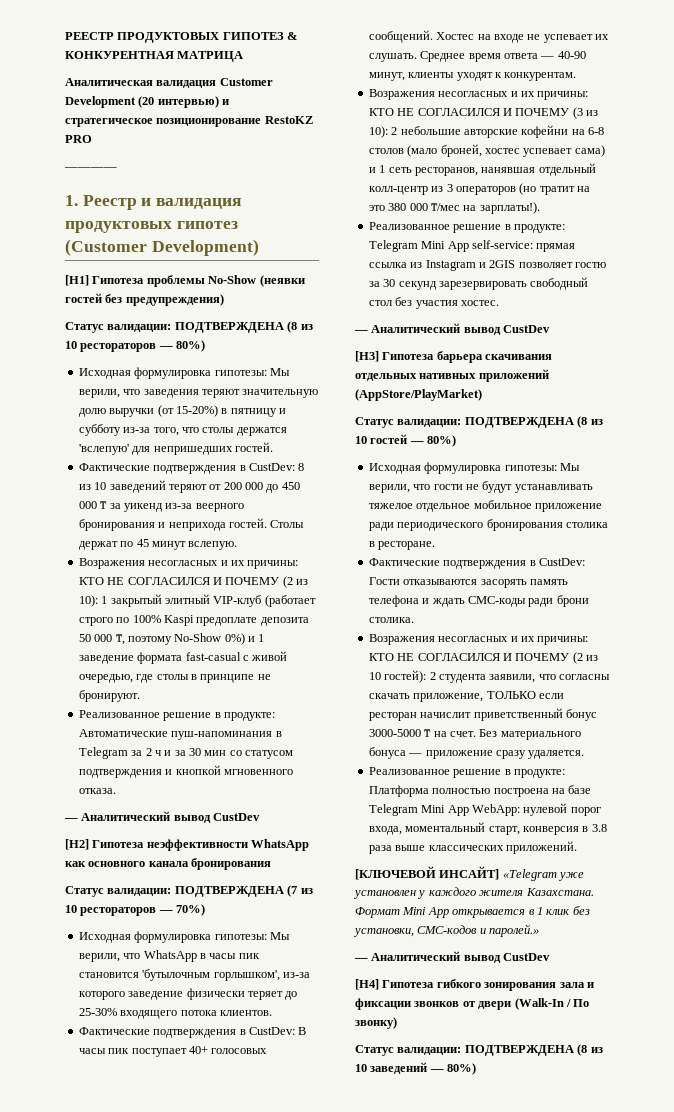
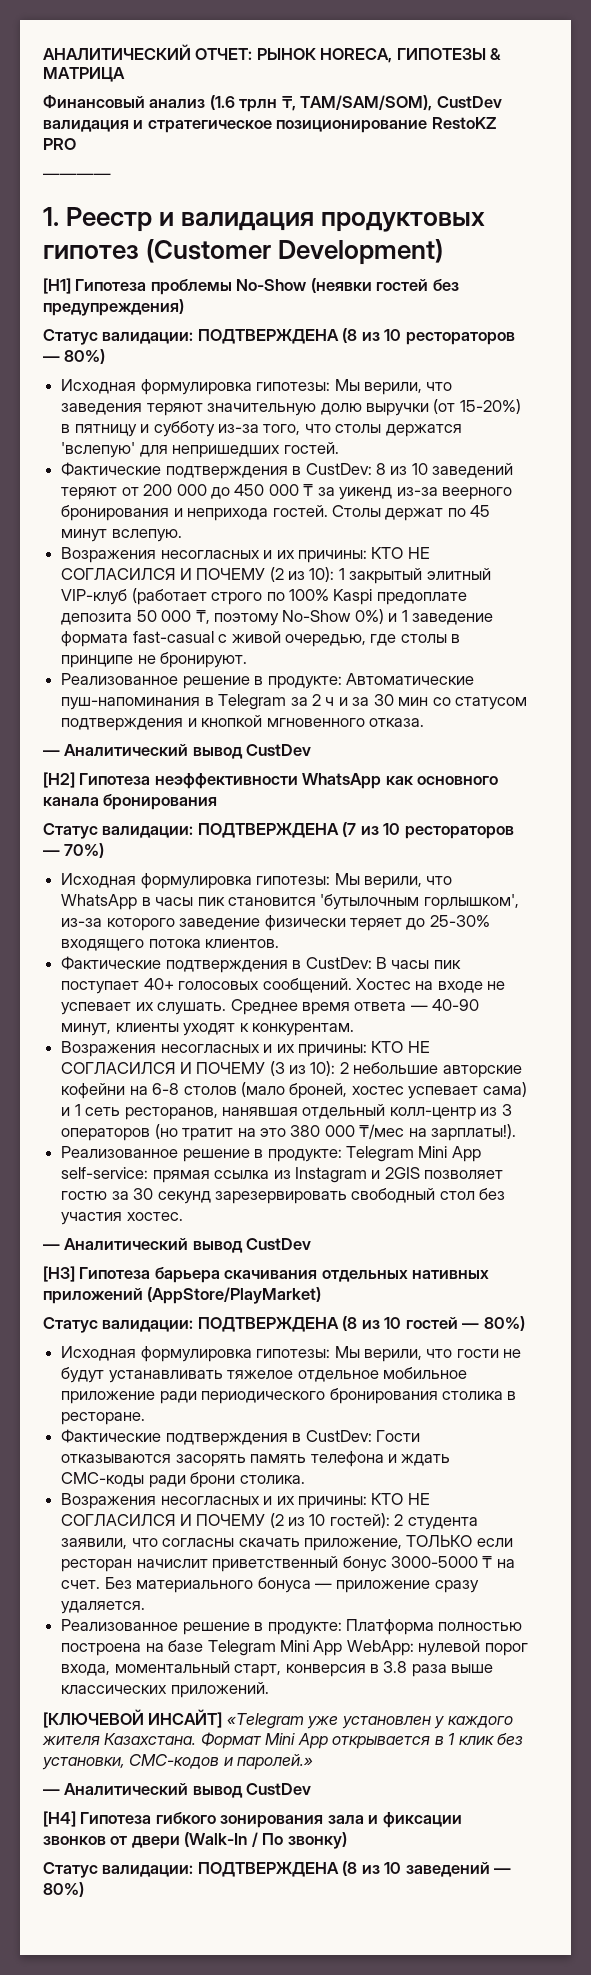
[65,32,298,43] [65,51,244,62] [65,78,273,88] [65,96,219,108] РЕЕСТР ПРОДУКТОВЫХ ГИПОТЕЗ & КОНКУРЕНТНАЯ МАТРИЦА // Аналитическая валидация Customer Development (20 интервью) -> [43,44,502,63] [43,67,125,82] [43,95,502,112] [43,120,129,132] АНАЛИТИЧЕСКИЙ ОТЧЕТ: РЫНОК HORECA, ГИПОТЕЗЫ & МАТРИЦА // Финансовый анализ (1.6 трлн ₸, TAM/SAM/SOM), CustDev валидация

